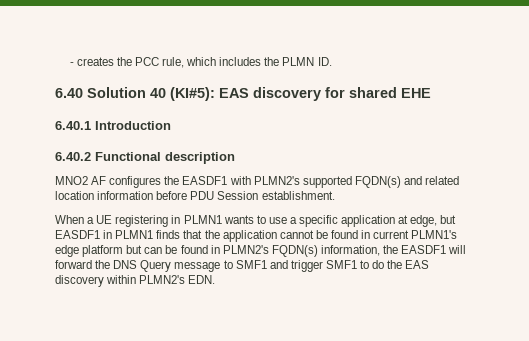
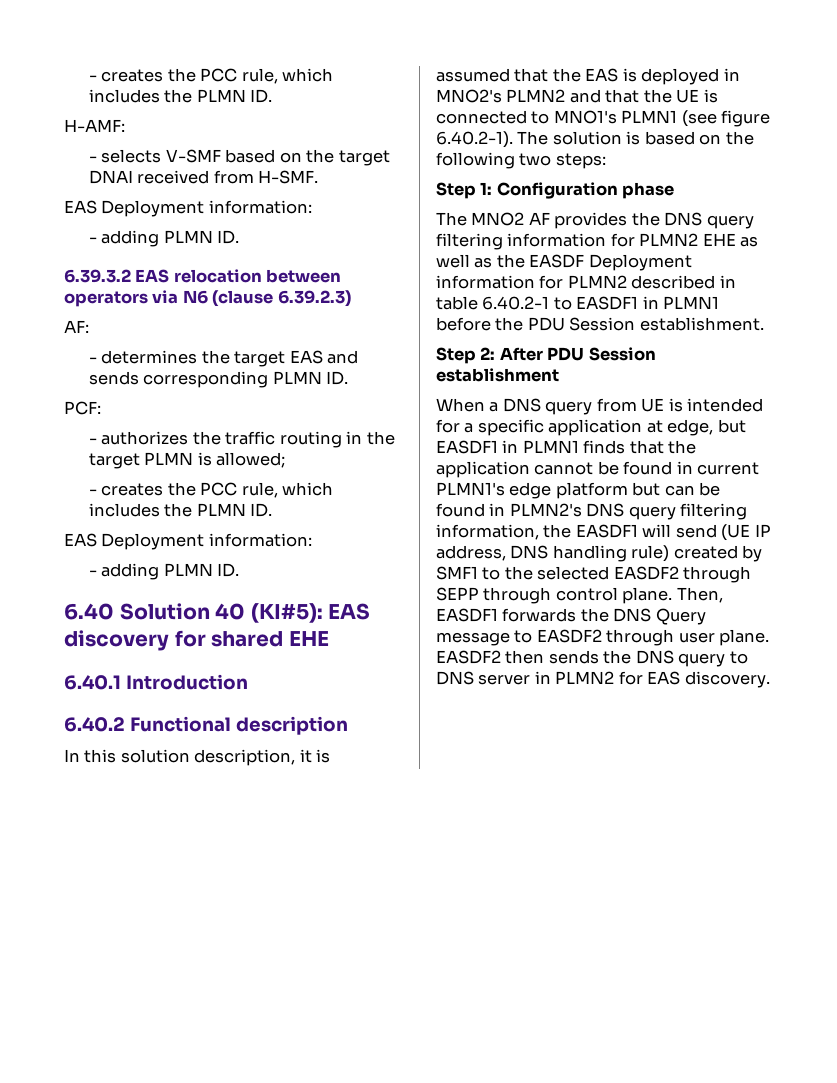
(332, 61) none -> [64,119,125,132] [88,149,390,166] [88,170,319,184] [64,200,312,217] [88,230,240,247] [64,269,342,283] [64,290,351,307] [64,320,89,333] [88,350,359,367] [88,371,349,388] [64,401,101,415] [88,431,395,448] [88,452,286,469] [88,482,334,498] [88,503,273,517] [64,533,312,550] [88,563,240,580] // H-AMF: // - selects V-SMF based on the target DNAI received from H-SMF. // EAS Deployment information: // - adding PLMN ID. // 6.39.3.2 EAS relocation between operators via N6 (clause 6.39.2.3) // AF: // - determines the target EAS and sends corresponding PLMN ID. // PCF: // - authorizes the traffic routing in the target PLMN is allowed; // - creates the PCC rule, which includes the PLMN ID. // EAS Deployment information: // - adding PLMN ID.
[55,176,460,188] [55,191,335,200] [55,215,287,227] MNO2 AF configures the EASDF1 with PLMN2's supported FQDN(s) and related location information before PDU Session establishment. // When a UE registering in PLMN1 wants to use -> [64,749,331,766] [436,68,740,85] [436,89,718,103] [436,110,771,127] [436,131,754,148] [436,152,606,169] [436,182,675,199] [436,212,754,229] [436,233,759,250] [436,254,692,271] [436,275,736,289] [436,296,720,310] [436,317,764,331] [436,347,656,364] [436,368,559,382] [436,398,764,415] [436,419,460,433] In this solution description, it is assumed that the EAS is deployed in MNO2's PLMN2 and that the UE is connected to MNO1's PLMN1 (see figure 6.40.2-1). The solution is based on the following two steps: // Step 1: Configuration phase // The MNO2 AF provides the DNS query filtering information for PLMN2 EHE as well as the EASDF Deployment information for PLMN2 described in table 6.40.2-1 to EASDF1 in PLMN1 before the PDU Session establishment. // Step 2: After PDU Session establishment // When a DNS query from UE is intended for
[271,245,318,257] FQDN(s) -> [586,503,748,520] DNS query filtering
[55,260,92,269] forward -> [675,524,771,541] [436,545,763,562] [436,566,752,583] [436,587,723,604] [436,608,577,622] send (UE IP address, DNS handling rule) created by SMF1 to the selected EASDF2 through SEPP through control plane. Then, EASDF1 forwards
[235,260,430,272] [55,275,216,287] SMF1 and trigger SMF1 to do the EAS discovery within PLMN2's EDN. -> [536,629,770,646] [436,650,748,667] [436,671,770,688] EASDF2 through user plane. EASDF2 then sends the DNS query to DNS server in PLMN2 for EAS discovery.

